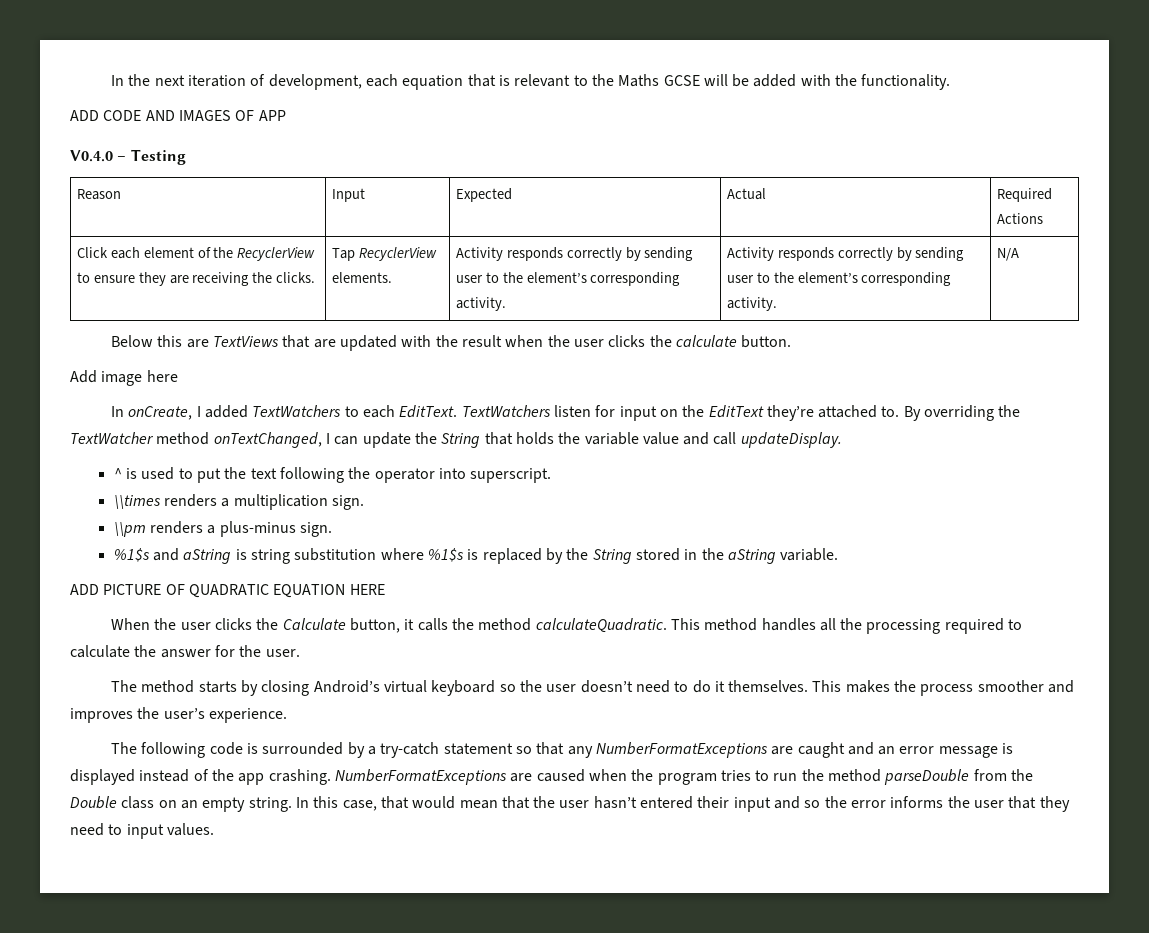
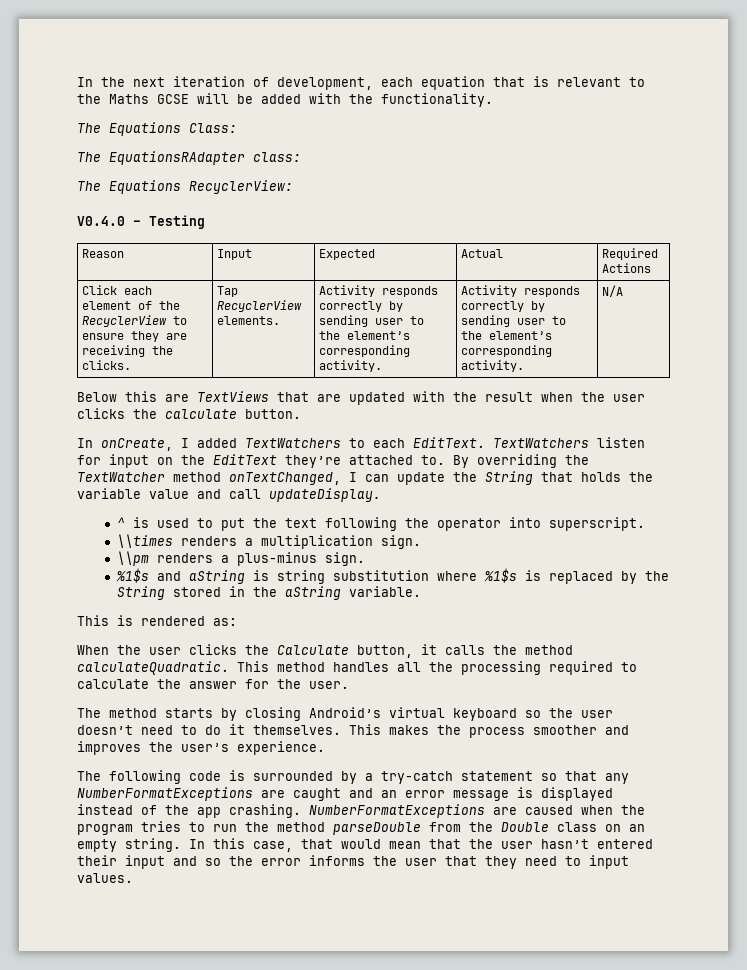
[70,110,286,121] ADD CODE AND IMAGES OF APP -> [77,122,237,136] [77,151,301,165] [77,180,293,194] The Equations Class: // The EquationsRAdapter class: // The Equations RecyclerView:
[70,370,178,386] // Add image here -> (301, 414) none
[70,584,385,598] ADD PICTURE OF QUADRATIC EQUATION HERE -> [77,615,237,626] This is rendered as:

